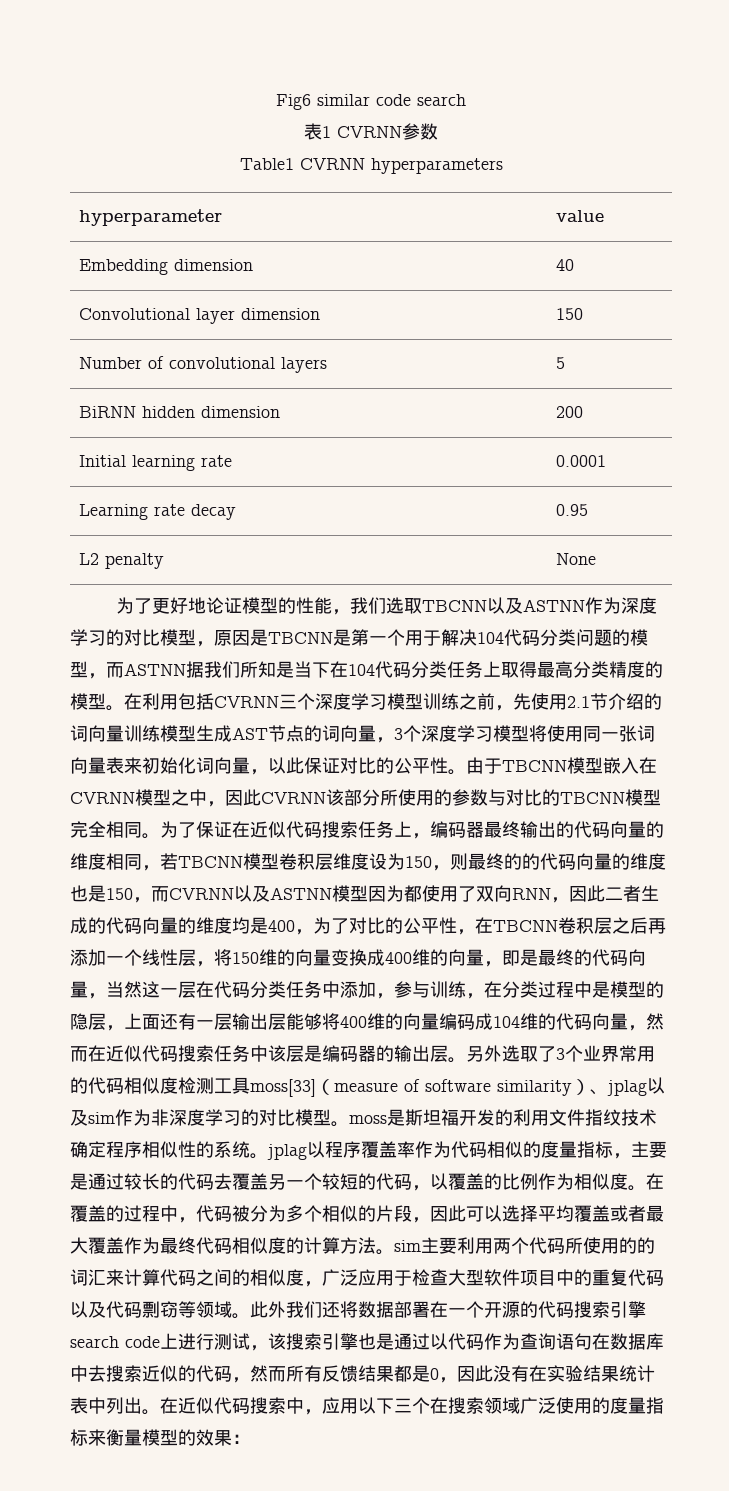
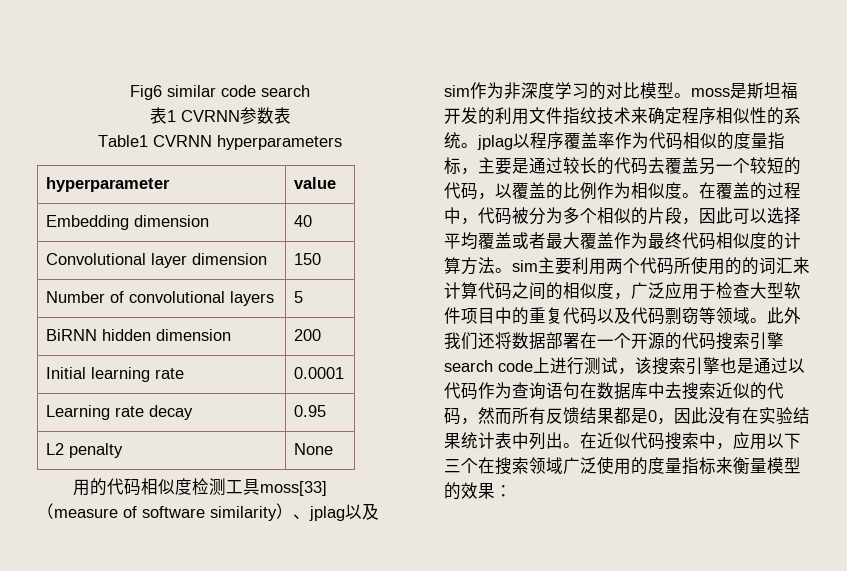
(438, 131) none -> [273,107,291,124] 表
[115,597,657,615] [70,629,648,647] [70,661,663,679] [70,693,662,711] [70,725,655,743] [70,757,657,775] [70,789,661,807] [70,821,664,839] [70,853,666,871] [70,885,659,903] [70,917,666,935] [70,949,646,967] [70,981,664,999] [70,1013,664,1031] [70,1045,637,1063] 为了更好地论证模型的性能，我们选取TBCNN以及ASTNN作为深度学习的对比模型，原因是TBCNN是第一个用于解决104代码分类问题的模型，而ASTNN据我们所知是当下在104代码分类任务上取得最高分类精度的模型。在利用包括CVRNN三个深度学习模型训练之前，先使用2.1节介绍的词向量训练模型生成AST节点的词向量，3个深度学习模型将使用同一张词向量表来初始化词向量，以此保证对比的公平性。由于TBCNN模型嵌入在CVRNN模型之中，因此CVRNN该部分所使用的参数与对比的TBCNN模型完全相同。为了保证在近似代码搜索任务上，编码器最终输出的代码向量的维度相同，若TBCNN模型卷积层维度设为150，则最终的的代码向量的维度也是150，而CVRNN以及ASTNN模型因为都使用了双向RNN，因此二者生成的代码向量的维度均是400，为了对比的公平性，在TBCNN卷积层之后再添加一个线性层，将150维的向量变换成400维的向量，即是最终的代码向量，当然这一层在代码分类任务中添加，参与训练，在分类过程中是模型的隐层，上面还有一层输出层能够将400维的向量编码成104维的代码向量，然而在近似代码搜索任务中该层是编码器的输出层。另外选取了3个业界常 -> (333, 449) none
(657, 1117) none -> [631,107,648,124] 来

